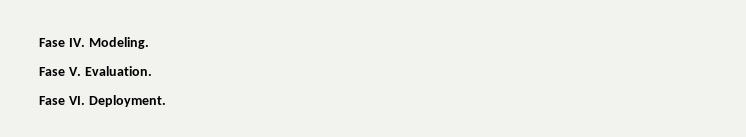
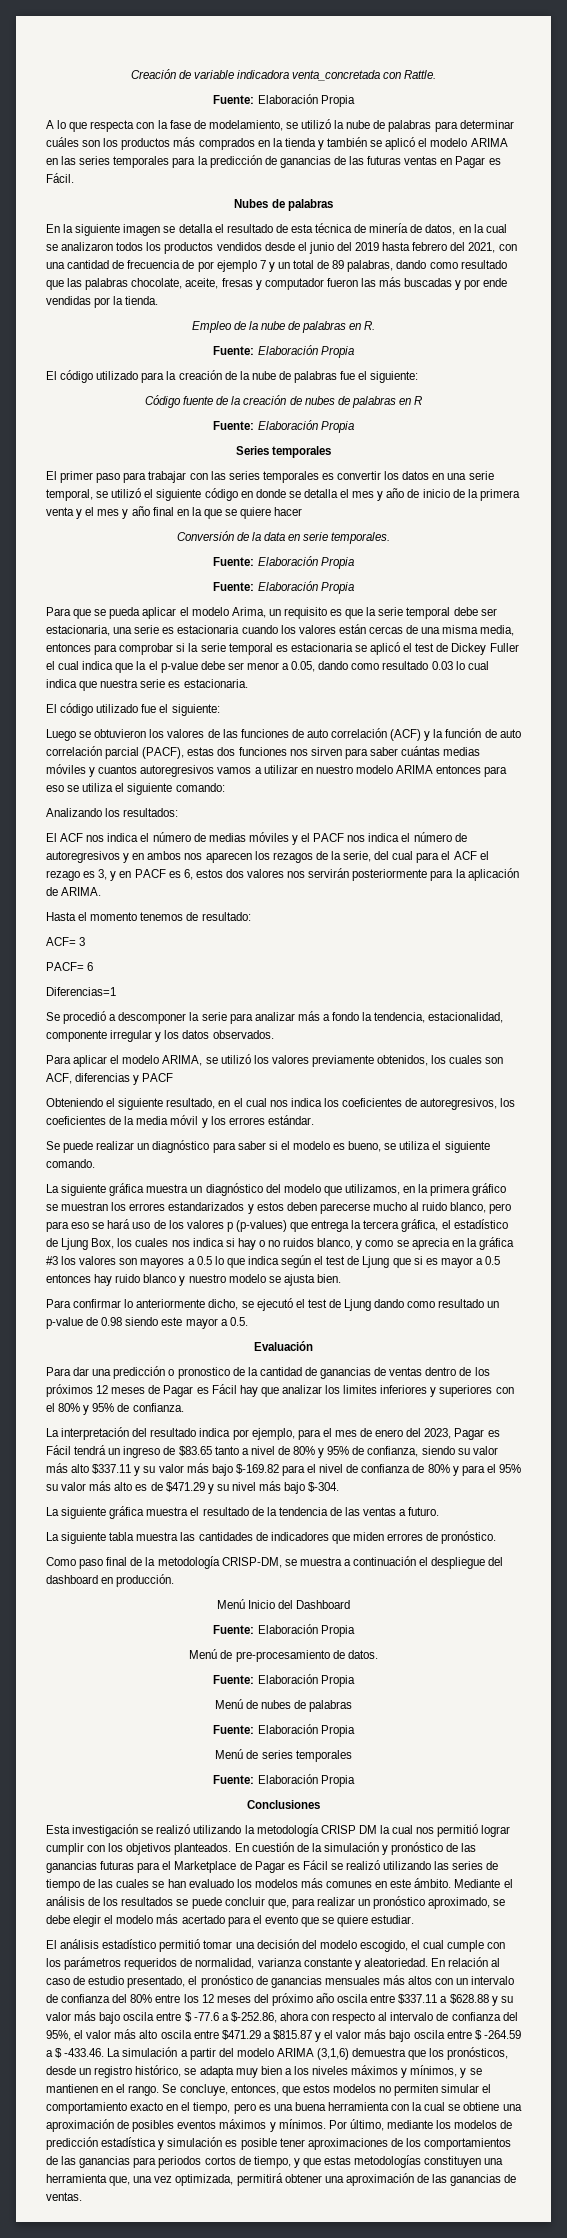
[39,37,149,49] [39,66,152,76] [39,95,166,107] Fase IV. Modeling. // Fase V. Evaluation. // Fase VI. Deployment. -> [130,69,437,81] [213,94,355,107] [46,119,514,132] [46,137,508,150] [46,155,501,168] [46,173,74,183] [234,199,333,211] [46,223,507,236] [46,242,517,254] [46,260,507,272] [46,277,508,290] [46,296,159,308] [191,321,376,333] [213,345,354,358] [46,370,419,383] [144,395,423,408] [213,420,354,433] [235,446,332,458] [46,471,494,483] [46,488,520,501] [46,506,303,519] [176,531,391,544] [213,556,354,569] [213,581,354,594] [46,607,497,619] [46,624,515,636] [46,642,519,655] [46,661,489,673] [46,679,248,691] [46,703,220,716] [46,728,521,741] [46,746,481,759] [46,764,508,777] [46,783,225,795] [46,808,179,817] [46,832,467,845] [46,851,489,863] [46,868,519,881] [46,887,102,896] [46,912,251,921] [46,937,86,946] [46,962,94,971] [46,987,116,996] [46,1011,504,1024] [46,1030,274,1042] [46,1054,504,1067] [46,1073,174,1085] [46,1098,516,1110] [46,1115,314,1128] [46,1140,490,1153] [46,1159,95,1168] [46,1183,507,1196] [46,1202,512,1214] [46,1219,508,1232] [46,1237,514,1250] [46,1255,501,1268] [46,1274,341,1286] [46,1298,500,1311] [46,1317,248,1329] [254,1341,313,1351] [46,1366,490,1379] [46,1384,514,1397] [46,1403,184,1415] [46,1427,500,1440] [46,1445,498,1458] [46,1463,521,1476] [46,1481,340,1494] [46,1506,440,1519] [46,1531,497,1544] [46,1556,504,1569] [46,1574,175,1587] [216,1599,351,1609] [213,1624,355,1637] [189,1649,378,1662] [213,1674,355,1687] [214,1699,353,1712] [213,1724,355,1737] [215,1749,352,1762] [213,1774,355,1787] [247,1800,320,1809] [46,1824,511,1837] [46,1842,477,1855] [46,1860,499,1873] [46,1878,513,1891] [46,1896,506,1909] [46,1914,415,1927] [46,1939,506,1952] [46,1957,501,1970] [46,1975,515,1988] [46,1993,513,2006] [46,2011,518,2024] [46,2029,521,2042] [46,2047,509,2060] [46,2065,482,2078] [46,2084,492,2096] [46,2102,522,2114] [46,2119,513,2132] [46,2137,512,2150] [46,2155,504,2168] [46,2173,517,2186] [46,2192,82,2201] Creación de variable indicadora venta_concretada con Rattle. // Fuente: Elaboración Propia // A lo que respecta con la fase de modelamiento, se utilizó la nube de palabras para determinar cuáles son los productos más comprados en la tienda y también se aplicó el modelo ARIMA en las series temporales para la predicción de ganancias de las futuras ventas en Pagar es Fácil. // Nubes de palabras // En la siguiente imagen se detalla el resultado de esta técnica de minería de datos, en la cual se analizaron todos los productos vendidos desde el junio del 2019 hasta febrero del 2021, con una cantidad de frecuencia de por ejemplo 7 y un total de 89 palabras, dando como resultado que las palabras chocolate, aceite, fresas y computador fueron las más buscadas y por ende vendidas por la tienda. // Empleo de la nube de palabras en R. // Fuente: Elaboración Propia // El código utilizado para la creación de la nube de palabras fue el siguiente: // Código fuente de la creación de nubes de palabras en R // Fuente: Elaboración Propia // Series temporales // El primer paso para trabajar con las series temporales es convertir los datos en una serie temporal, se utilizó el siguiente código en donde se detalla el mes y año de inicio de la primera venta y el mes y año final en la que se quiere hacer // Conversión de la data en serie temporales. // Fuente: Elaboración Propia // Fuente: Elaboración Propia // Para que se pueda aplicar el modelo Arima, un requisito es que la serie temporal debe ser estacionaria, una serie es estacionaria cuando los valores están cercas de una misma media, entonces para comprobar si la serie temporal es estacionaria se aplicó el test de Dickey Fuller el cual indica que la el p-value debe ser menor a 0.05, dando como resultado 0.03 lo cual indica que nuestra serie es estacionaria. // El código utilizado fue el siguiente: // Luego se obtuvieron los valores de las funciones de auto correlación (ACF) y la función de auto correlación parcial (PACF), estas dos funciones nos sirven para saber cuántas medias móviles y cuantos autoregresivos vamos a utilizar en nuestro modelo ARIMA entonces para eso se utiliza el siguiente comando: // Analizando los resultados: // El ACF nos indica el número de medias móviles y el PACF nos indica el número de autoregresivos y en ambos nos aparecen los rezagos de la serie, del cual para el ACF el rezago es 3, y en PACF es 6, estos dos valores nos servirán posteriormente para la aplicación de ARIMA. // Hasta el momento tenemos de resultado: // ACF= 3 // PACF= 6 // Diferencias=1 // Se procedió a descomponer la serie para analizar más a fondo la tendencia, estacionalidad, componente irregular y los datos observados. // Para aplicar el modelo ARIMA, se utilizó los valores previamente obtenidos, los cuales son ACF, diferencias y PACF // Obteniendo el siguiente resultado, en el cual nos indica los coeficientes de autoregresivos, los coeficientes de la media móvil y los errores estándar. // Se puede realizar un diagnóstico para saber si el modelo es bueno, se utiliza el siguiente comando. // La siguiente gráfica muestra un diagnóstico del modelo que utilizamos, en la primera gráfico se muestran los errores estandarizados y estos deben parecerse mucho al ruido blanco, pero para eso se hará uso de los valores p (p-values) que entrega la tercera gráfica, el estadístico de Ljung Box, los cuales nos indica si hay o no ruidos blanco, y como se aprecia en la gráfica #3 los valores son mayores a 0.5 lo que indica según el test de Ljung que si es mayor a 0.5 entonces hay ruido blanco y nuestro modelo se ajusta bien. // Para confirmar lo anteriormente dicho, se ejecutó el test de Ljung dando como resultado un p-value de 0.98 siendo este mayor a 0.5. // Evaluación // Para dar una predicción o pronostico de la cantidad de ganancias de ventas dentro de los próximos 12 meses de Pagar es Fácil hay que analizar los limites inferiores y superiores con el 80% y 95% de confianza. // La interpretación del resultado indica por ejemplo, para el mes de enero del 2023, Pagar es Fácil tendrá un ingreso de $83.65 tanto a nivel de 80% y 95% de confianza, siendo su valor más alto $337.11 y su valor más bajo $-169.82 para el nivel de confianza de 80% y para el 95% su valor más alto es de $471.29 y su nivel más bajo $-304. // La siguiente gráfica muestra el resultado de la tendencia de las ventas a futuro. // La siguiente tabla muestra las cantidades de indicadores que miden errores de pronóstico. // Como paso final de la metodología CRISP-DM, se muestra a continuación el despliegue del dashboard en producción. // Menú Inicio del Dashboard // Fuente: Elaboración Propia // Menú de pre-procesamiento de datos. // Fuente: Elaboración Propia // Menú de nubes de palabras // Fuente: Elaboración Propia // Menú de series temporales // Fuente: Elaboración Propia // Conclusiones // Esta investigación se realizó utilizando la metodología CRISP DM la cual nos permitió lograr cumplir con los objetivos planteados. En cuestión de la simulación y pronóstico de las ganancias futuras para el Marketplace de Pagar es Fácil se realizó utilizando las series de tiempo de las cuales se han evaluado los modelos más comunes en este ámbito. Mediante el análisis de los resultados se puede concluir que, para realizar un pronóstico aproximado, se debe elegir el modelo más acertado para el evento que se quiere estudiar. // El análisis estadístico permitió tomar una decisión del modelo escogido, el cual cumple con los parámetros requeridos de normalidad, varianza constante y aleatoriedad. En relación al caso de estudio presentado, el pronóstico de ganancias mensuales más altos con un intervalo de confianza del 80% entre los 12 meses del próximo año oscila entre $337.11 a $628.88 y su valor más bajo oscila entre $ -77.6 a $-252.86, ahora con respecto al intervalo de confianza del 95%, el valor más alto oscila entre $471.29 a $815.87 y el valor más bajo oscila entre $ -264.59 a $ -433.46. La simulación a partir del modelo ARIMA (3,1,6) demuestra que los pronósticos, desde un registro histórico, se adapta muy bien a los niveles máximos y mínimos, y se mantienen en el rango. Se concluye, entonces, que estos modelos no permiten simular el comportamiento exacto en el tiempo, pero es una buena herramienta con la cual se obtiene una aproximación de posibles eventos máximos y mínimos. Por último, mediante los modelos de predicción estadística y simulación es posible tener aproximaciones de los comportamientos de las ganancias para periodos cortos de tiempo, y que estas metodologías constituyen una herramienta que, una vez optimizada, permitirá obtener una aproximación de las ganancias de ventas.

